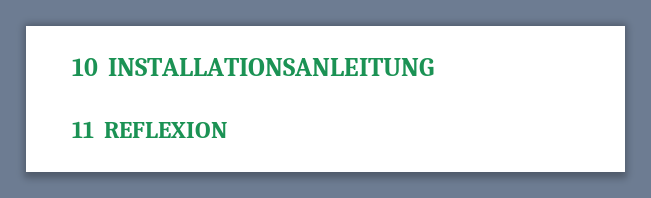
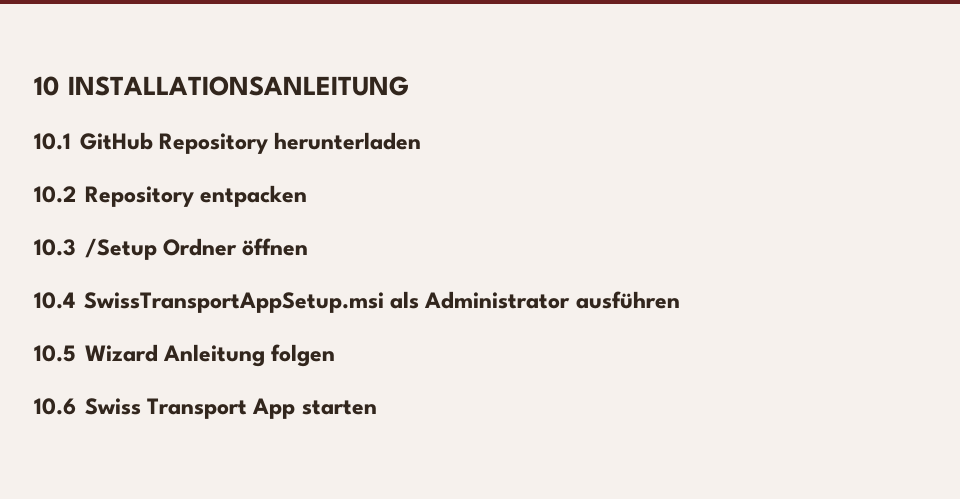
[72,121,228,138] 11 REFLEXION -> [34,132,422,154] [34,185,308,207] [34,238,309,260] [34,291,680,313] [34,344,336,367] [34,398,377,419] 10.1 GitHub Repository herunterladen // 10.2 Repository entpacken // 10.3 /Setup Ordner öffnen // 10.4 SwissTransportAppSetup.msi als Administrator ausführen // 10.5 Wizard Anleitung folgen // 10.6 Swiss Transport App starten

